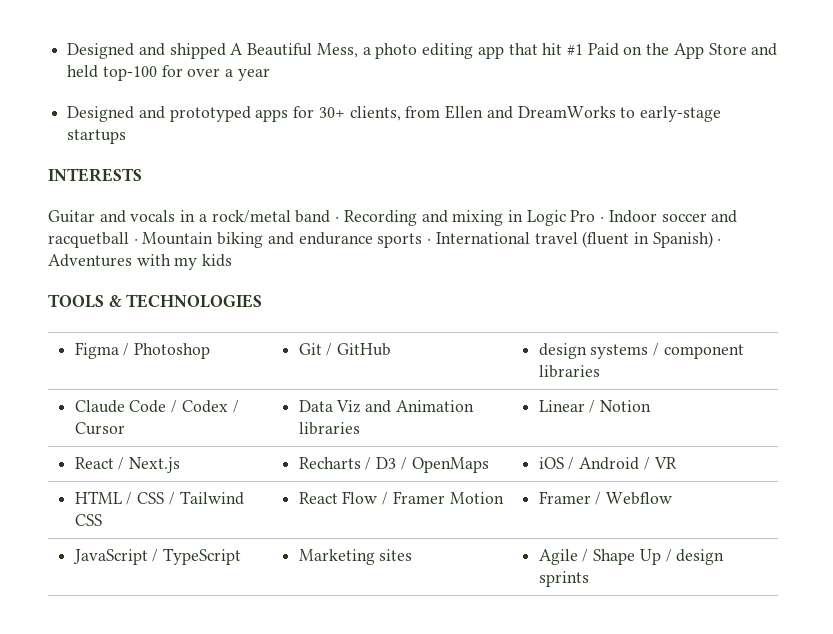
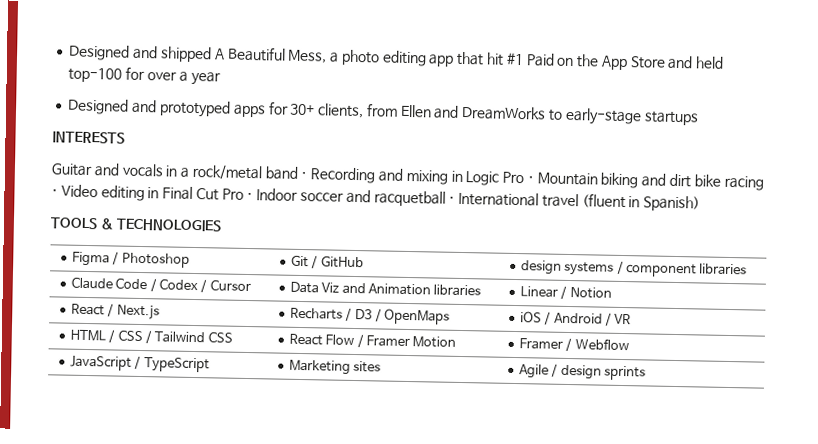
(605, 219) none -> [536,172,764,191] [51,184,254,202] Mountain biking and dirt bike racing · Video editing in Final Cut Pro ·
[142,232,432,248] Mountain biking and endurance sports · -> (456, 199) none
[717,239,722,244] [48,254,233,270] · Adventures with my kids -> (701, 203) none
[593,549,672,565] Shape Up / -> (559, 370) none

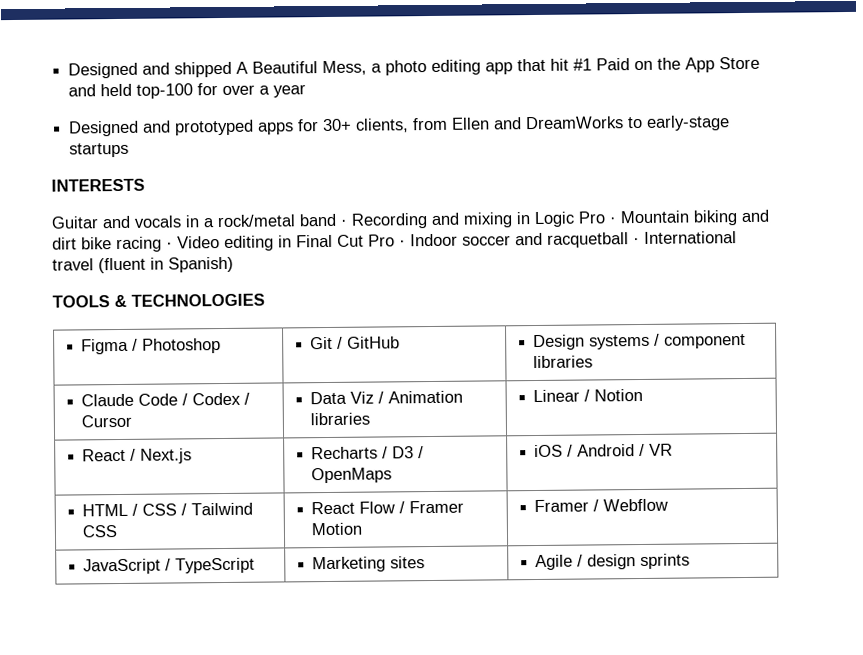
[520,260,562,275] design -> [533,334,586,351] Design
[341,282,366,295] and -> [378,391,385,404] /

